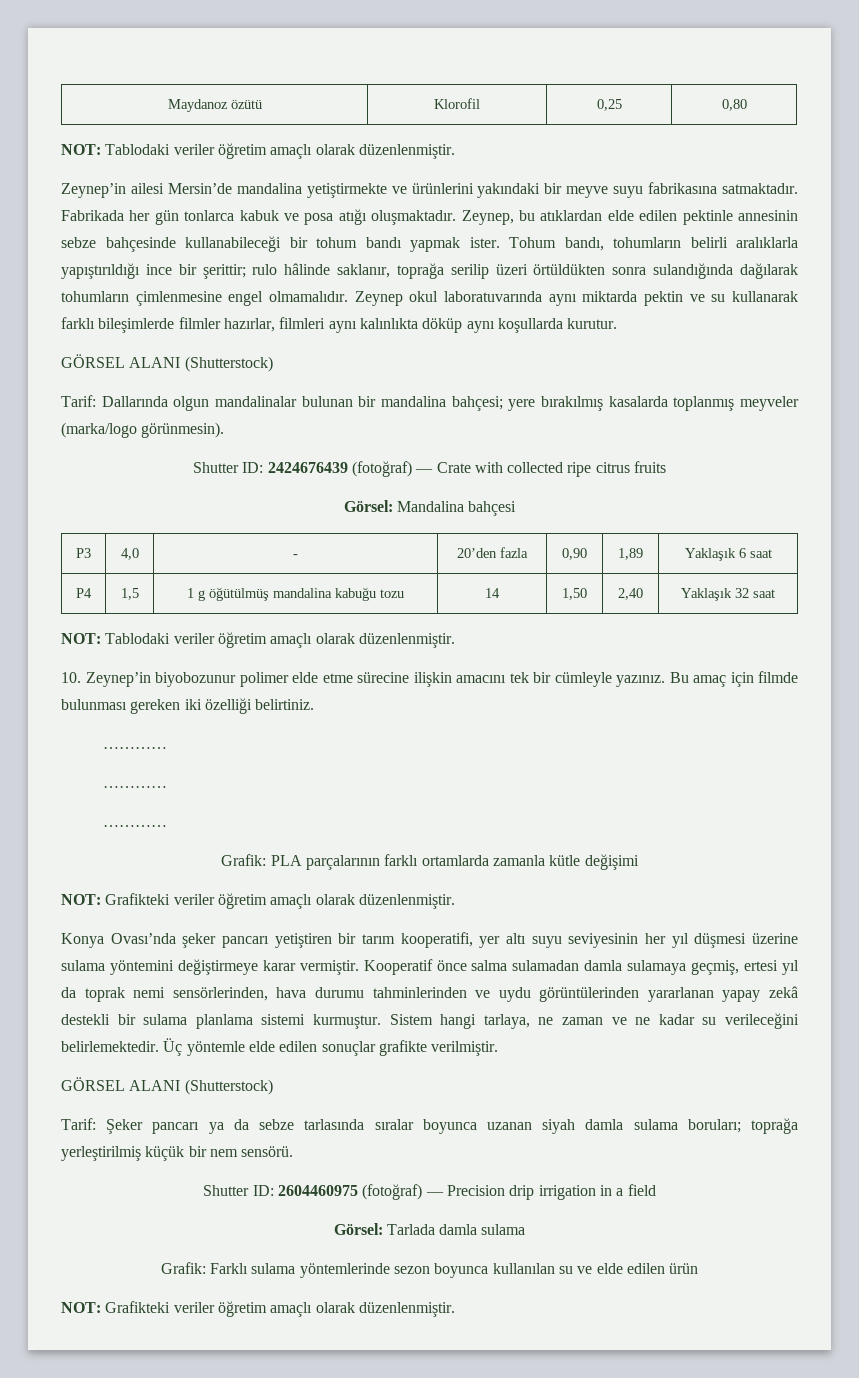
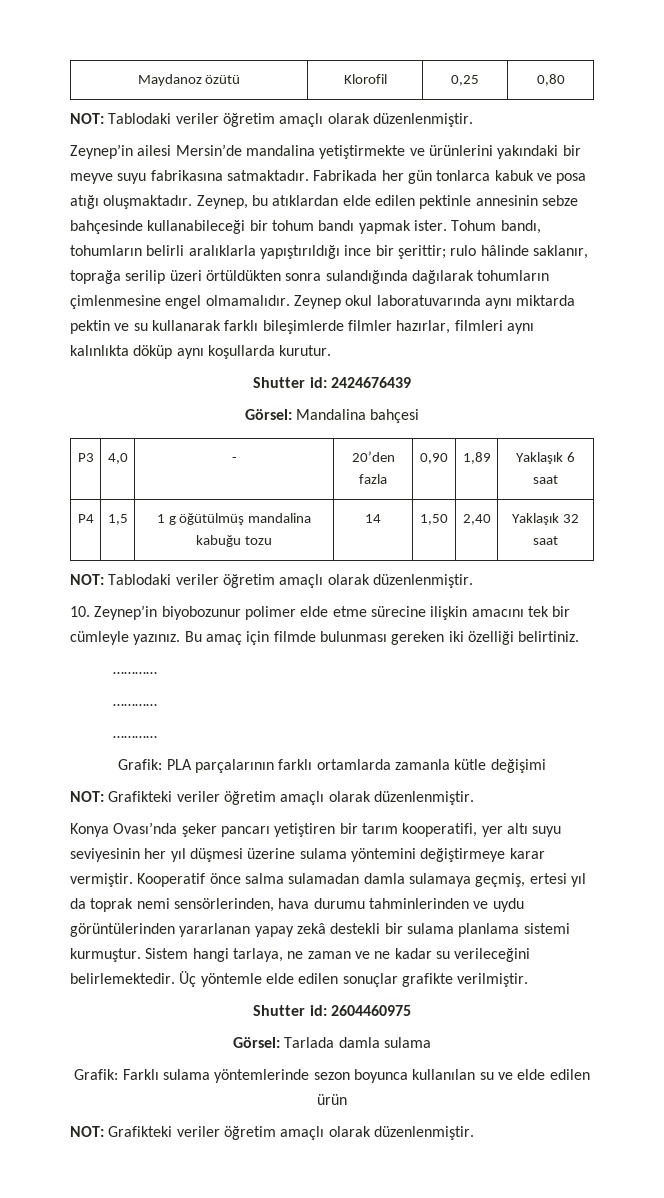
[61,354,273,372] [61,395,800,411] [61,422,225,438] [192,462,264,473] // GÖRSEL ALANI (Shutterstock) // Tarif: Dallarında olgun mandalinalar bulunan bir mandalina bahçesi; yere bırakılmış kasalarda toplanmış meyveler (marka/logo görünmesin). // Shutter ID: -> [253,377,327,388] // Shutter id:
[351,461,667,477] (fotoğraf) — Crate with collected ripe citrus fruits -> (411, 382) none
[61,1077,273,1095] [61,1118,798,1134] [61,1146,294,1161] [203,1185,274,1196] // GÖRSEL ALANI (Shutterstock) // Tarif: Şeker pancarı ya da sebze tarlasında sıralar boyunca uzanan siyah damla sulama boruları; toprağa yerleştirilmiş küçük bir nem sensörü. // Shutter ID: -> [253,1005,327,1016] // Shutter id:
[362,1184,656,1200] (fotoğraf) — Precision drip irrigation in a field -> (411, 1010) none

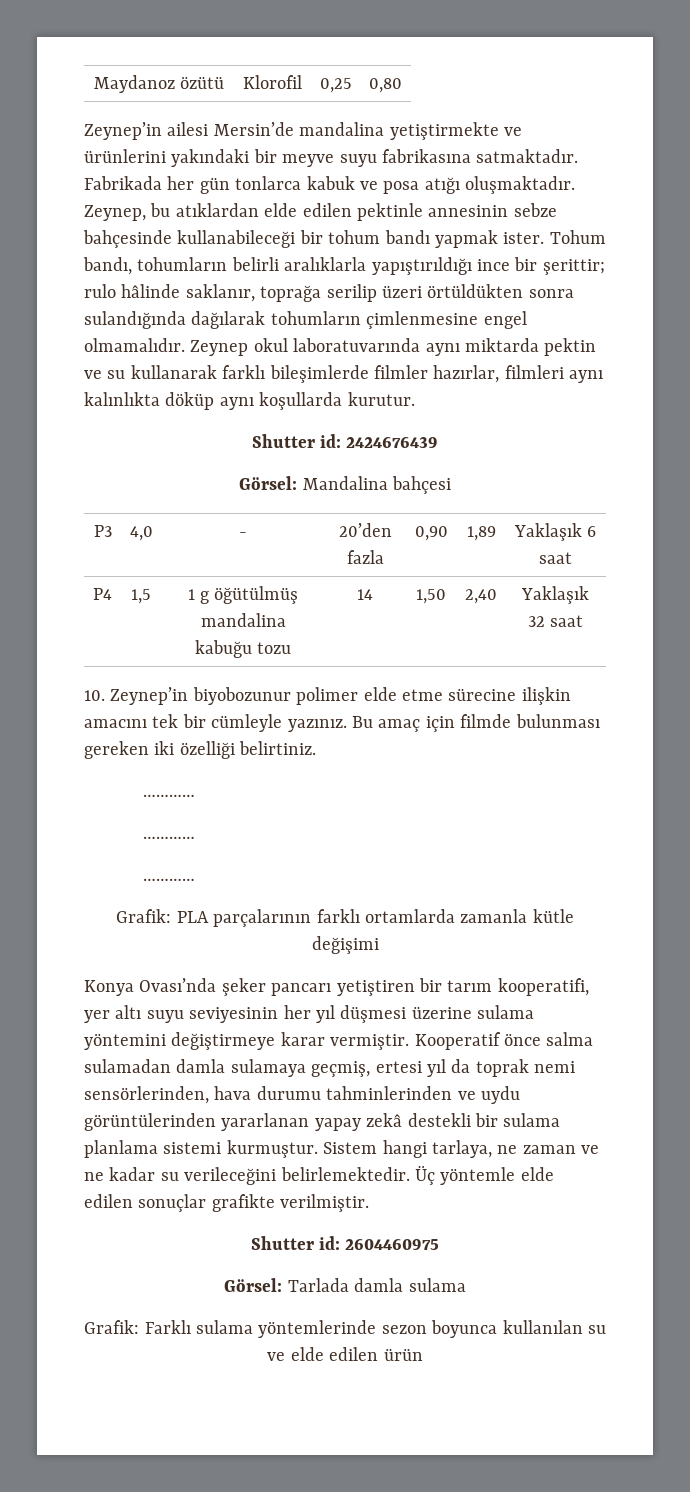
[70,113,473,127] // NOT: Tablodaki veriler öğretim amaçlı olarak düzenlenmiştir. -> (402, 85) none
[70,574,473,588] // NOT: Tablodaki veriler öğretim amaçlı olarak düzenlenmiştir. -> (584, 621) none
[70,791,474,805] // NOT: Grafikteki veriler öğretim amaçlı olarak düzenlenmiştir. -> (379, 945) none
[70,1126,474,1140] // NOT: Grafikteki veriler öğretim amaçlı olarak düzenlenmiştir. -> (423, 1354) none

